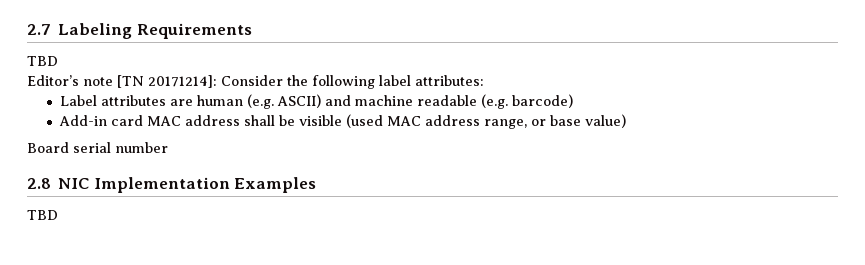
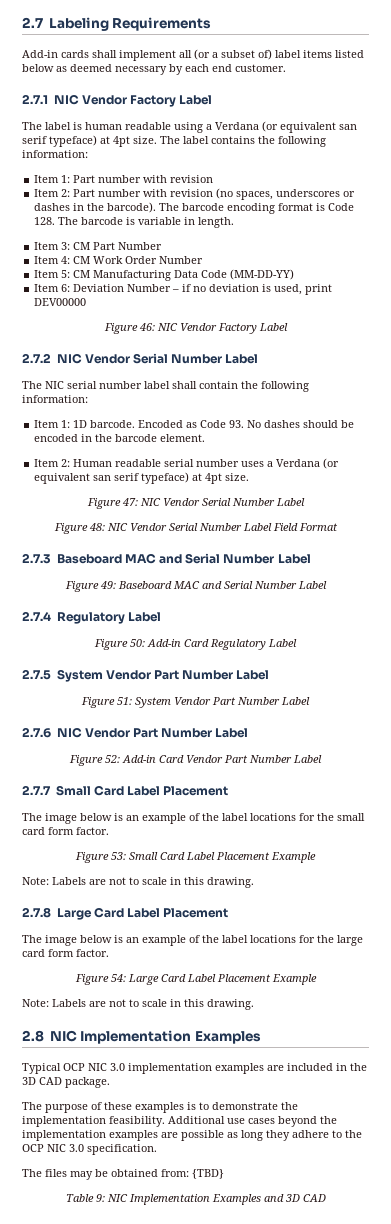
[27,56,58,66] [27,75,484,89] [59,94,573,109] [58,114,626,129] [27,142,168,153] [27,177,317,193] [27,210,58,220] TBD // Editor’s note [TN 20171214]: Consider the following label attributes: // Label attributes are human (e.g. ASCII) and machine readable (e.g. barcode) // Add-in card MAC address shall be visible (used MAC address range, or base value) // Board serial number // 2.8 NIC Implementation Examples // TBD -> [22,49,364,61] [22,64,286,75] [22,94,213,107] [22,121,357,133] [22,135,326,147] [22,150,88,158] [34,175,214,183] [34,188,356,200] [34,202,355,214] [34,217,235,228] [34,242,163,250] [34,256,204,264] [34,269,295,281] [34,284,333,295] [34,298,87,306] [103,323,288,334] [22,353,259,364] [22,381,309,392] [22,395,88,403] [34,420,355,428] [34,434,206,442] [34,458,340,469] [34,472,250,484] [86,498,305,509] [53,523,338,534] [22,553,311,564] [64,581,327,592] [22,611,161,624] [94,639,297,650] [22,669,270,682] [81,697,310,708] [22,727,249,738] [69,755,322,766] [22,785,229,796] [22,813,365,824] [22,827,109,835] [75,852,316,863] [22,877,254,888] [22,907,229,920] [22,935,363,946] [22,949,109,957] [74,974,317,985] [22,999,254,1010] [22,1030,261,1044] [22,1063,367,1074] [22,1077,110,1088] [22,1102,298,1113] [22,1116,337,1127] [22,1130,362,1141] [22,1144,157,1155] [22,1169,224,1180] [65,1194,326,1205] Add-in cards shall implement all (or a subset of) label items listed below as deemed necessary by each end customer. // 2.7.1 NIC Vendor Factory Label // The label is human readable using a Verdana (or equivalent san serif typeface) at 4pt size. The label contains the following information: // Item 1: Part number with revision // Item 2: Part number with revision (no spaces, underscores or dashes in the barcode). The barcode encoding format is Code 128. The barcode is variable in length. // Item 3: CM Part Number // Item 4: CM Work Order Number // Item 5: CM Manufacturing Data Code (MM-DD-YY) // Item 6: Deviation Number – if no deviation is used, print DEV00000 // Figure 46: NIC Vendor Factory Label // 2.7.2 NIC Vendor Serial Number Label // The NIC serial number label shall contain the following information: // Item 1: 1D barcode. Encoded as Code 93. No dashes should be encoded in the barcode element. // Item 2: Human readable serial number uses a Verdana (or equivalent san serif typeface) at 4pt size. // Figure 47: NIC Vendor Serial Number Label // Figure 48: NIC Vendor Serial Number Label Field Format // 2.7.3 Baseboard MAC and Serial Number Label // Figure 49: Baseboard MAC and Serial Number Label // 2.7.4 Regulatory Label // Figure 50: Add-in Card Regulatory Label // 2.7.5 System Vendor Part Number Label // Figure 51: System Vendor Part Number Label // 2.7.6 NIC Vendor Part Number Label // Figure 52: Add-in Card Vendor Part Number Label // 2.7.7 Small Card Label Placement // The image below is an example of the label locations for the small card form factor. // Figure 53: Small Card Label Placement Example // Note: Labels are not to scale in this drawing. // 2.7.8 Large Card Label Placement // The image below is an example of the label locations for the large card form factor. // Figure 54: Large Card Label Placement Example // Note: Labels are not to scale in this drawing. // 2.8 NIC Implementation Examples // Typical OCP NIC 3.0 implementation examples are included in the 3D CAD package. // The purpose of these examples is to demonstrate the implementation feasibility. Additional use cases beyond the implementation examples are possible as long they adhere to the OCP NIC 3.0 specification. // The files may be obtained from: {TBD} // Table 9: NIC Implementation Examples and 3D CAD

